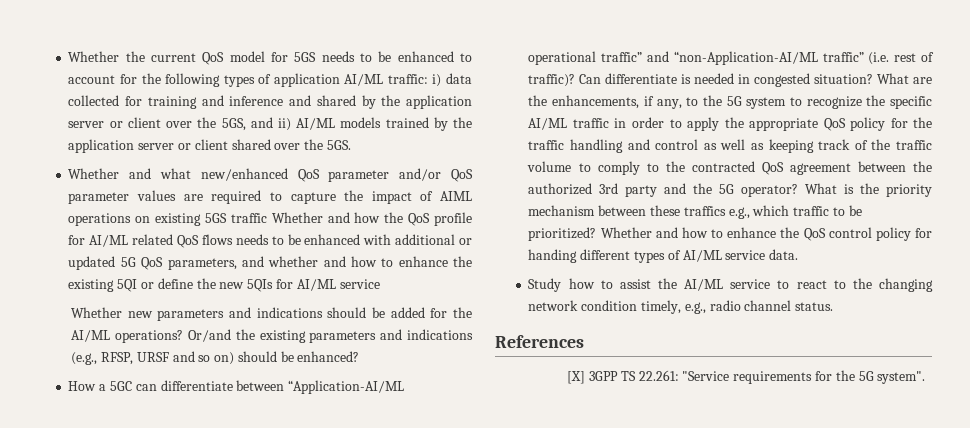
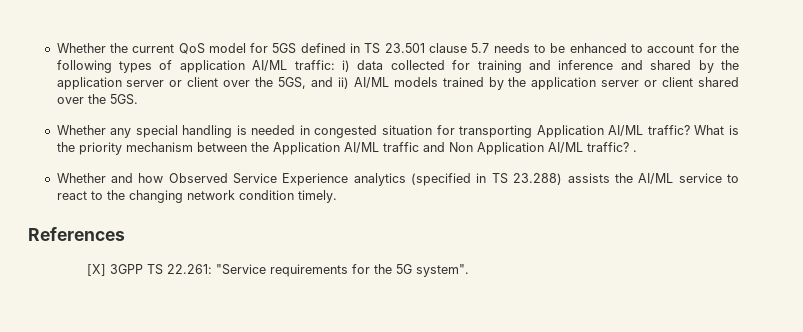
(317, 57) none -> [300,43,490,54] defined in TS 23.501 clause 5.7
[129,168,473,182] [68,190,472,204] [68,212,472,226] [68,234,472,248] [68,256,472,270] [68,278,380,292] [71,307,472,321] [71,329,473,343] [71,351,360,365] [68,380,405,394] [528,51,934,65] [528,73,932,87] [528,95,932,109] [528,117,932,131] [528,139,932,153] [527,161,933,175] [528,183,799,197] and what new/enhanced QoS parameter and/or QoS parameter values are required to capture the impact of AIML operations on existing 5GS traffic Whether and how the QoS profile for AI/ML related QoS flows needs to be enhanced with additional or updated 5G QoS parameters, and whether and how to enhance the existing 5QI or define the new 5QIs for AI/ML service // Whether new parameters and indications should be added for the AI/ML operations? Or/and the existing parameters and indications (e.g., RFSP, URSF and so on) should be enhanced? // How a 5GC can differentiate between “Application-AI/ML operational traffic” and “non-Application-AI/ML traffic” (i.e. rest of traffic)? Can differentiate is needed in congested situation? What are the enhancements, if any, to the 5G system to recognize the specific AI/ML traffic in order to apply the appropriate QoS policy for the traffic handling and control as well as keeping track of the traffic volume to comply to the contracted QoS agreement between the authorized 3rd party and the 5G operator? -> [110,125,690,138] any special handling is needed in congested situation for transporting Application AI/ML traffic?
[650,205,862,219] [528,227,932,241] [528,249,799,263] [528,278,651,292] these traffics e.g., which traffic to be prioritized? Whether and how to enhance the QoS control policy for handing different types of AI/ML service data. // Study how to assist -> [250,142,637,155] [56,173,610,186] the Application AI/ML traffic and Non Application AI/ML traffic? . // Whether and how Observed Service Experience analytics (specified in TS 23.288) assists
[641,300,834,314] timely, e.g., radio channel status. -> [297,190,337,203] timely.

